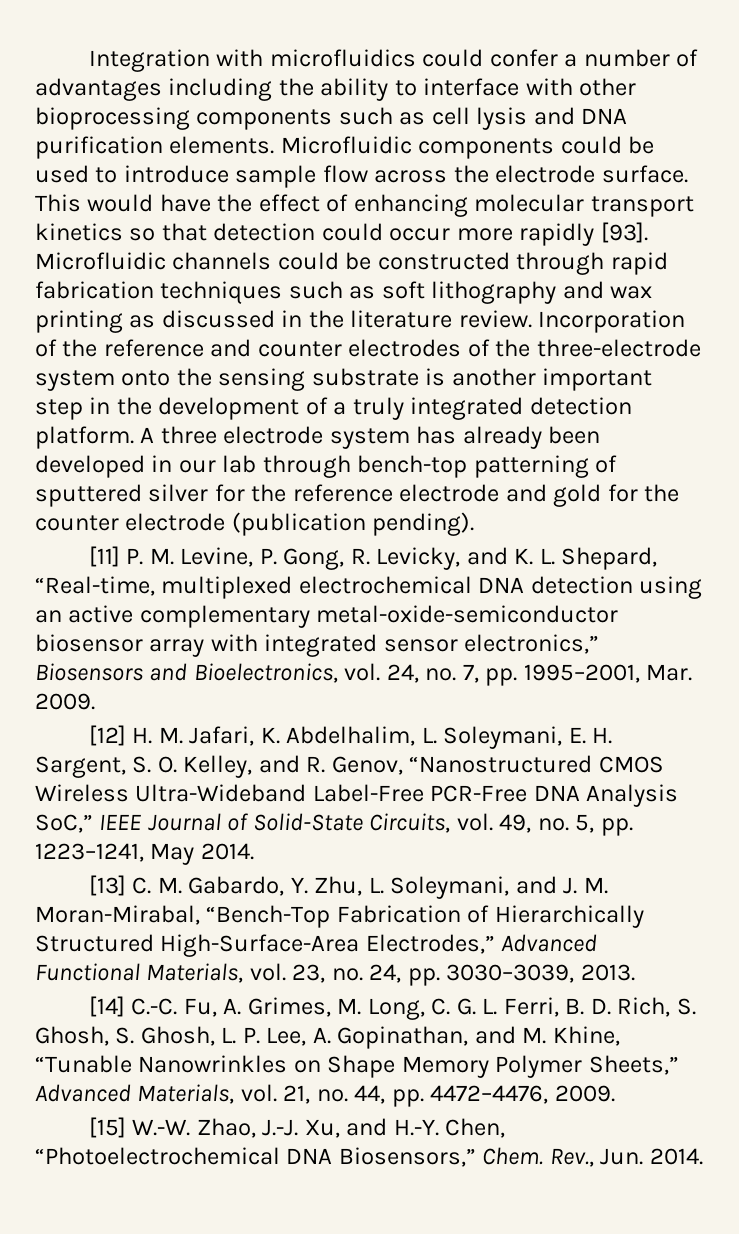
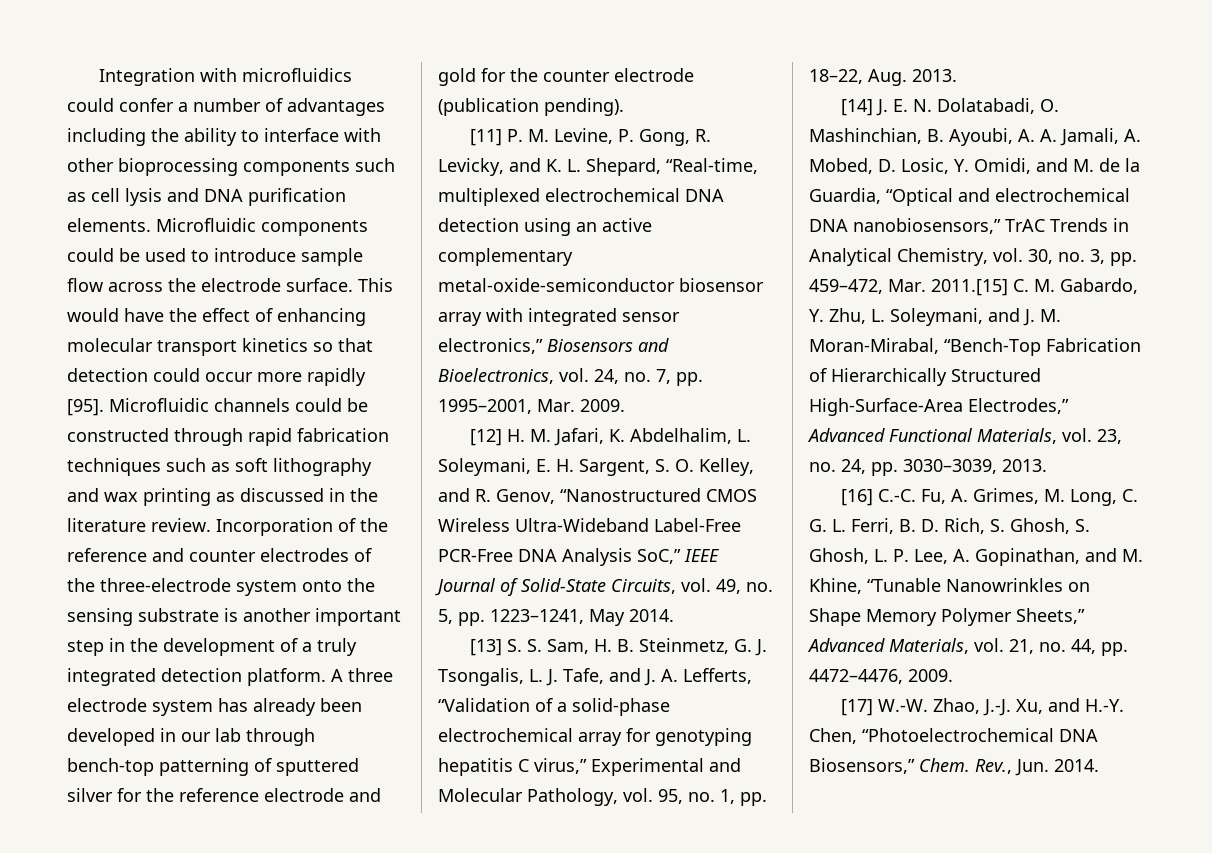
[600,222,648,243] [93]. -> [67,399,104,416] [95].
(127, 885) none -> [507,638,768,656] [438,668,752,686] [438,698,670,716] [438,728,752,746] [438,758,741,776] [438,788,767,806] [809,69,957,86] [841,98,1060,116] [809,128,1141,146] [809,158,1140,174] [809,188,1130,206] [809,218,1129,234] [809,248,1137,266] [809,279,1008,296] S. S. Sam, H. B. Steinmetz, G. J. Tsongalis, L. J. Tafe, and J. A. Lefferts, “Validation of a solid-phase electrochemical array for genotyping hepatitis C virus,” Experimental and Molecular Pathology, vol. 95, no. 1, pp. 18–22, Aug. 2013. // [14] J. E. N. Dolatabadi, O. Mashinchian, B. Ayoubi, A. A. Jamali, A. Mobed, D. Losic, Y. Omidi, and M. de la Guardia, “Optical and electrochemical DNA nanobiosensors,” TrAC Trends in Analytical Chemistry, vol. 30, no. 3, pp. 459–472, Mar. 2011.[15]
[89,996,126,1017] [14] -> [841,489,874,506] [16]
[89,1117,127,1138] [15] -> [841,699,874,716] [17]

